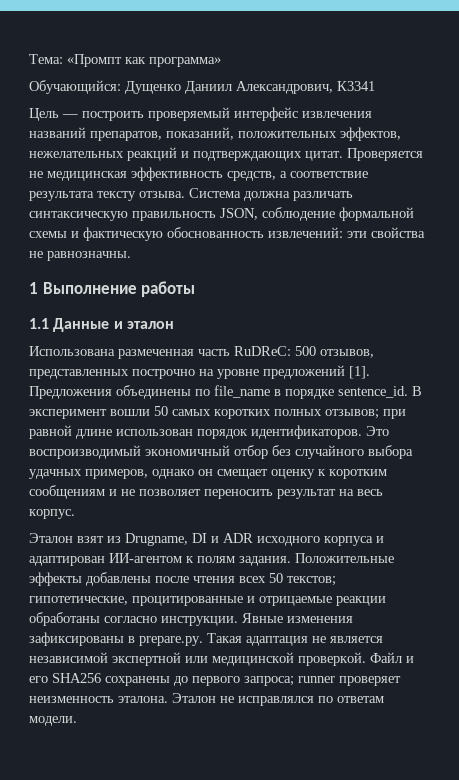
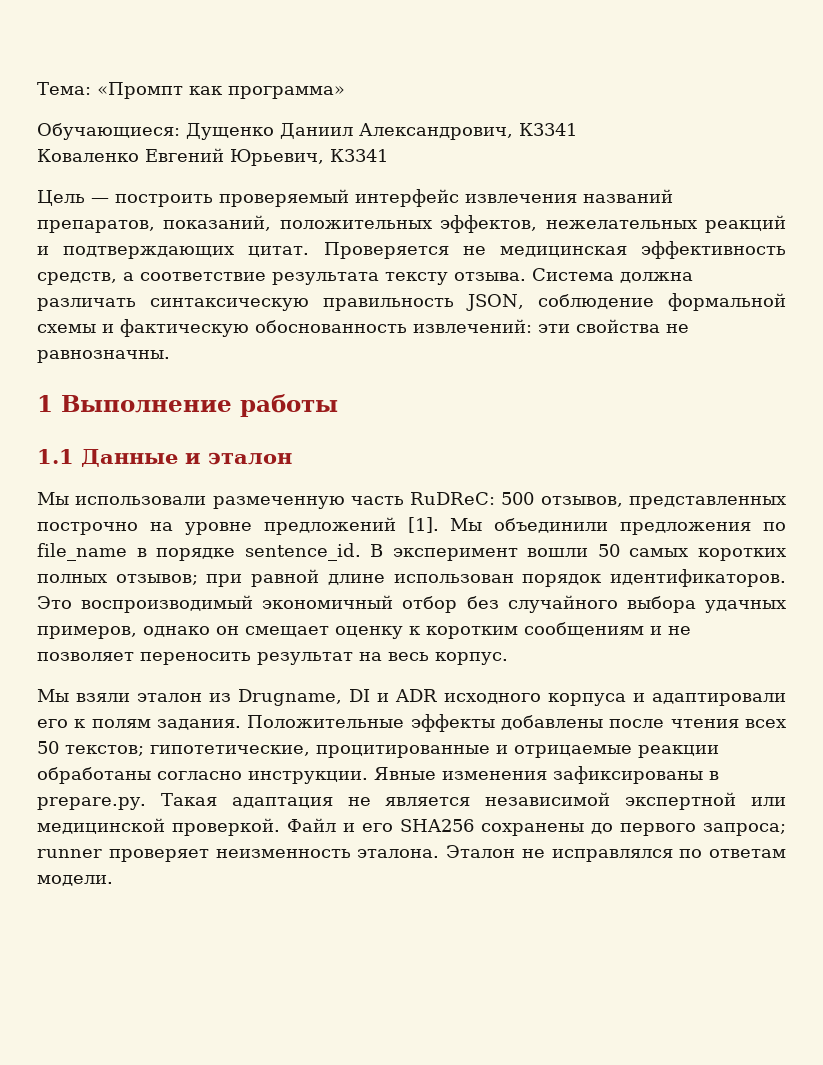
[29,80,121,94] Обучающийся: -> [37,123,180,140] Обучающиеся:
(375, 86) none -> [37,148,388,166] // Коваленко Евгений Юрьевич, К3341
[29,346,194,359] Использована размеченная -> [37,492,345,509] Мы использовали размеченную
[29,385,191,399] Предложения объединены -> [450,518,752,535] Мы объединили предложения
[29,533,104,543] Эталон взят -> [37,689,202,702] Мы взяли эталон
[29,553,182,566] адаптирован ИИ-агентом -> [652,693,786,706] [37,719,68,728] адаптировали его

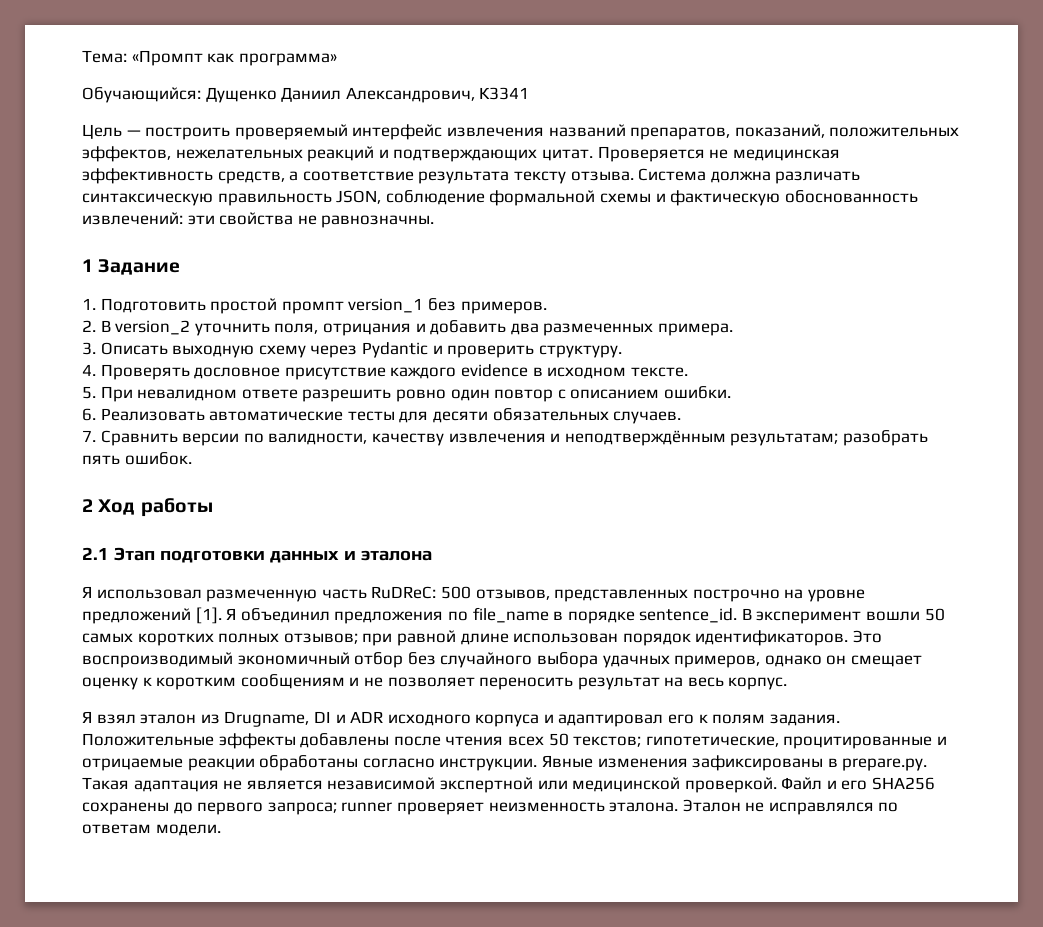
[37,123,180,140] Обучающиеся: -> [82,87,201,103] Обучающийся:
[37,148,388,166] // Коваленко Евгений Юрьевич, К3341 -> (530, 93) none
[61,394,338,417] [37,449,292,467] [37,492,207,505] Выполнение работы // 1.1 Данные и эталон // Мы использовали -> [98,259,181,275] [82,298,547,314] [82,320,733,336] [82,342,622,358] [82,364,688,380] [82,386,731,402] [82,408,682,424] [82,430,928,446] [82,452,192,465] [82,498,213,517] [82,547,432,563] [82,586,202,599] Задание // 1. Подготовить простой промпт version_1 без примеров. // 2. В version_2 уточнить поля, отрицания и добавить два размеченных примера. // 3. Описать выходную схему через Pydantic и проверить структуру. // 4. Проверять дословное присутствие каждого evidence в исходном тексте. // 5. При невалидном ответе разрешить ровно один повтор с описанием ошибки. // 6. Реализовать автоматические тесты для десяти обязательных случаев. // 7. Сравнить версии по валидности, качеству извлечения и неподтверждённым результатам; разобрать пять ошибок. // 2 Ход работы // 2.1 Этап подготовки данных и эталона // Я использовал
[450,518,609,533] Мы объединили -> [226,608,330,623] Я объединил
[37,689,130,702] Мы взяли -> [82,711,136,724] Я взял
[652,693,786,706] адаптировали -> [558,714,664,727] адаптировал

